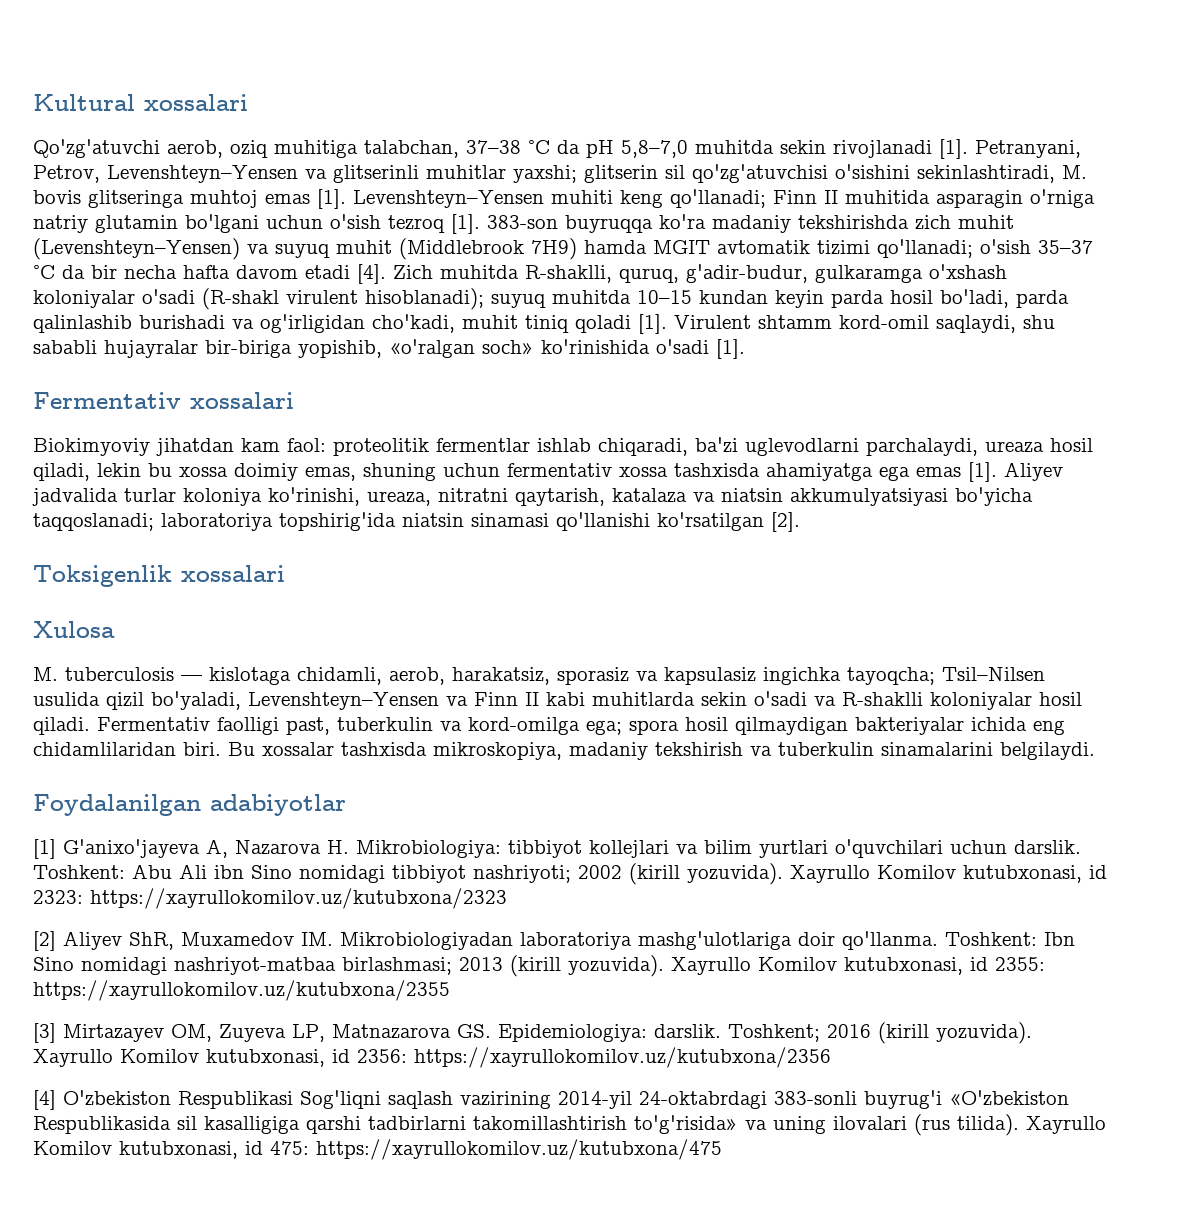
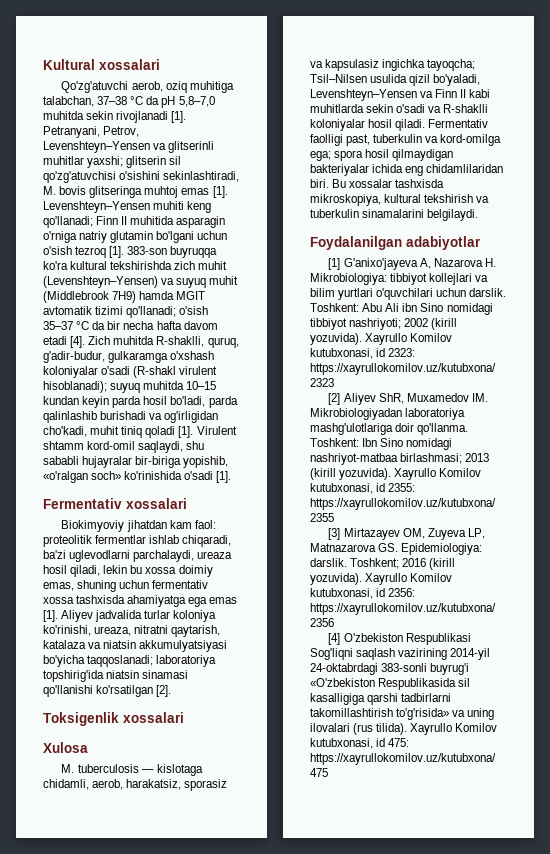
[712,215,791,233] madaniy -> [70,261,108,270] kultural
[569,742,648,760] madaniy -> [384,194,422,203] kultural

